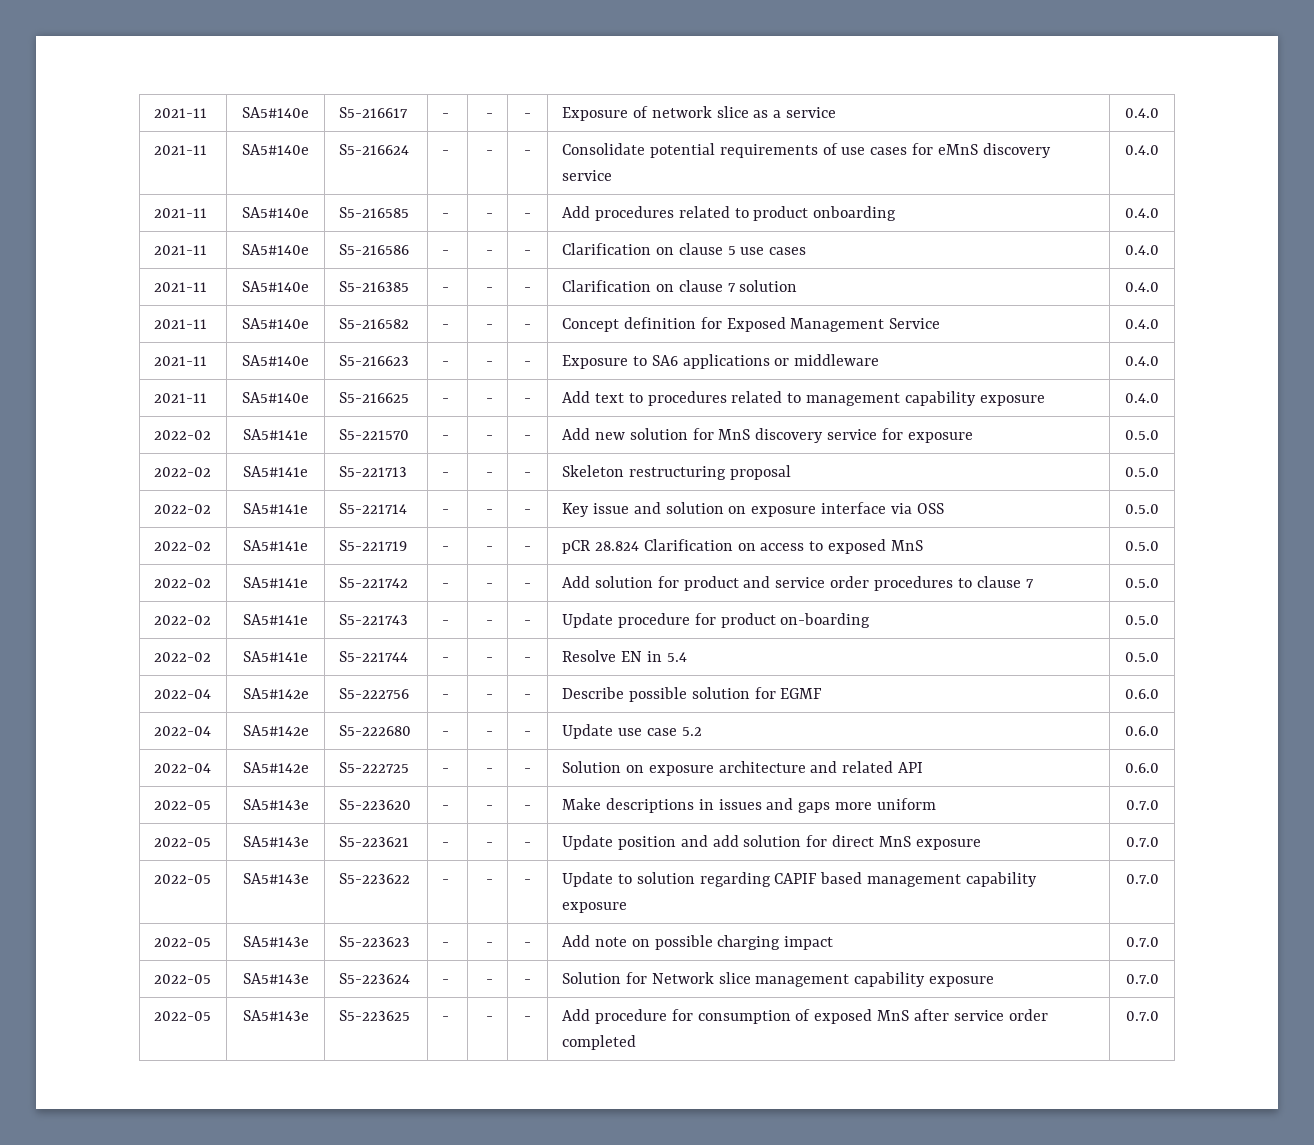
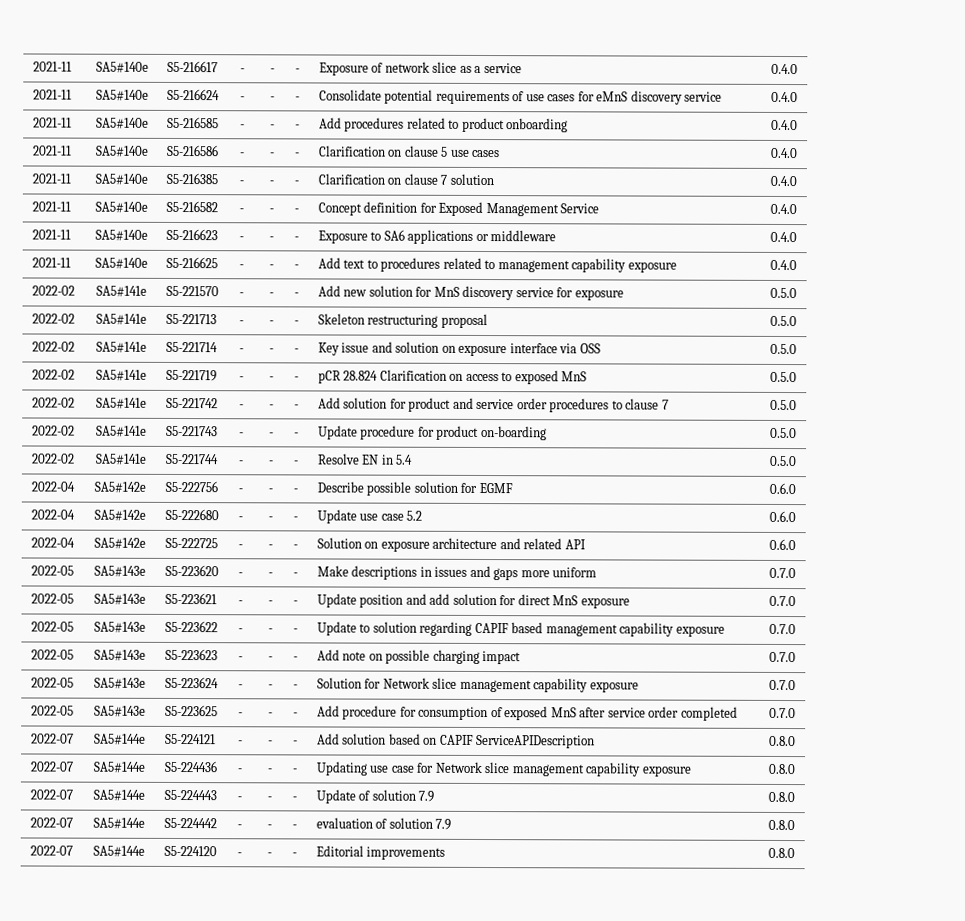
(1159, 1016) none -> [30,733,74,744] [94,733,146,745] [164,733,216,745] [237,740,243,745] [268,740,274,745] [292,740,298,745] [316,733,596,749] [768,735,796,747] [29,761,73,772] [93,761,145,773] [163,760,218,773] [236,768,242,773] [267,768,273,773] [291,768,297,773] [315,761,691,777] [767,763,795,775] [29,789,73,800] [93,789,145,801] [163,789,217,801] [236,796,242,801] [267,796,273,801] [291,796,297,801] [315,789,435,804] [767,791,795,803] [29,817,73,828] [93,817,145,829] [163,817,217,829] [236,824,242,829] [267,824,273,829] [291,824,297,829] [315,817,452,830] [767,819,795,831] [29,845,73,856] [93,845,145,857] [163,845,217,857] [236,852,242,857] [267,852,273,857] [291,852,297,857] [315,845,446,860] [767,847,795,859] // 2022-07 | SA5#144e | S5-224121 | - | - | - | Add solution based on CAPIF ServiceAPIDescription | 0.8.0 // 2022-07 | SA5#144e | S5-224436 | - | - | - | Updating use case for Network slice management capability exposure | 0.8.0 // 2022-07 | SA5#144e | S5-224443 | - | - | - | Update of solution 7.9 | 0.8.0 // 2022-07 | SA5#144e | S5-224442 | - | - | - | evaluation of solution 7.9 | 0.8.0 // 2022-07 | SA5#144e | S5-224120 | - | - | - | Editorial improvements | 0.8.0

